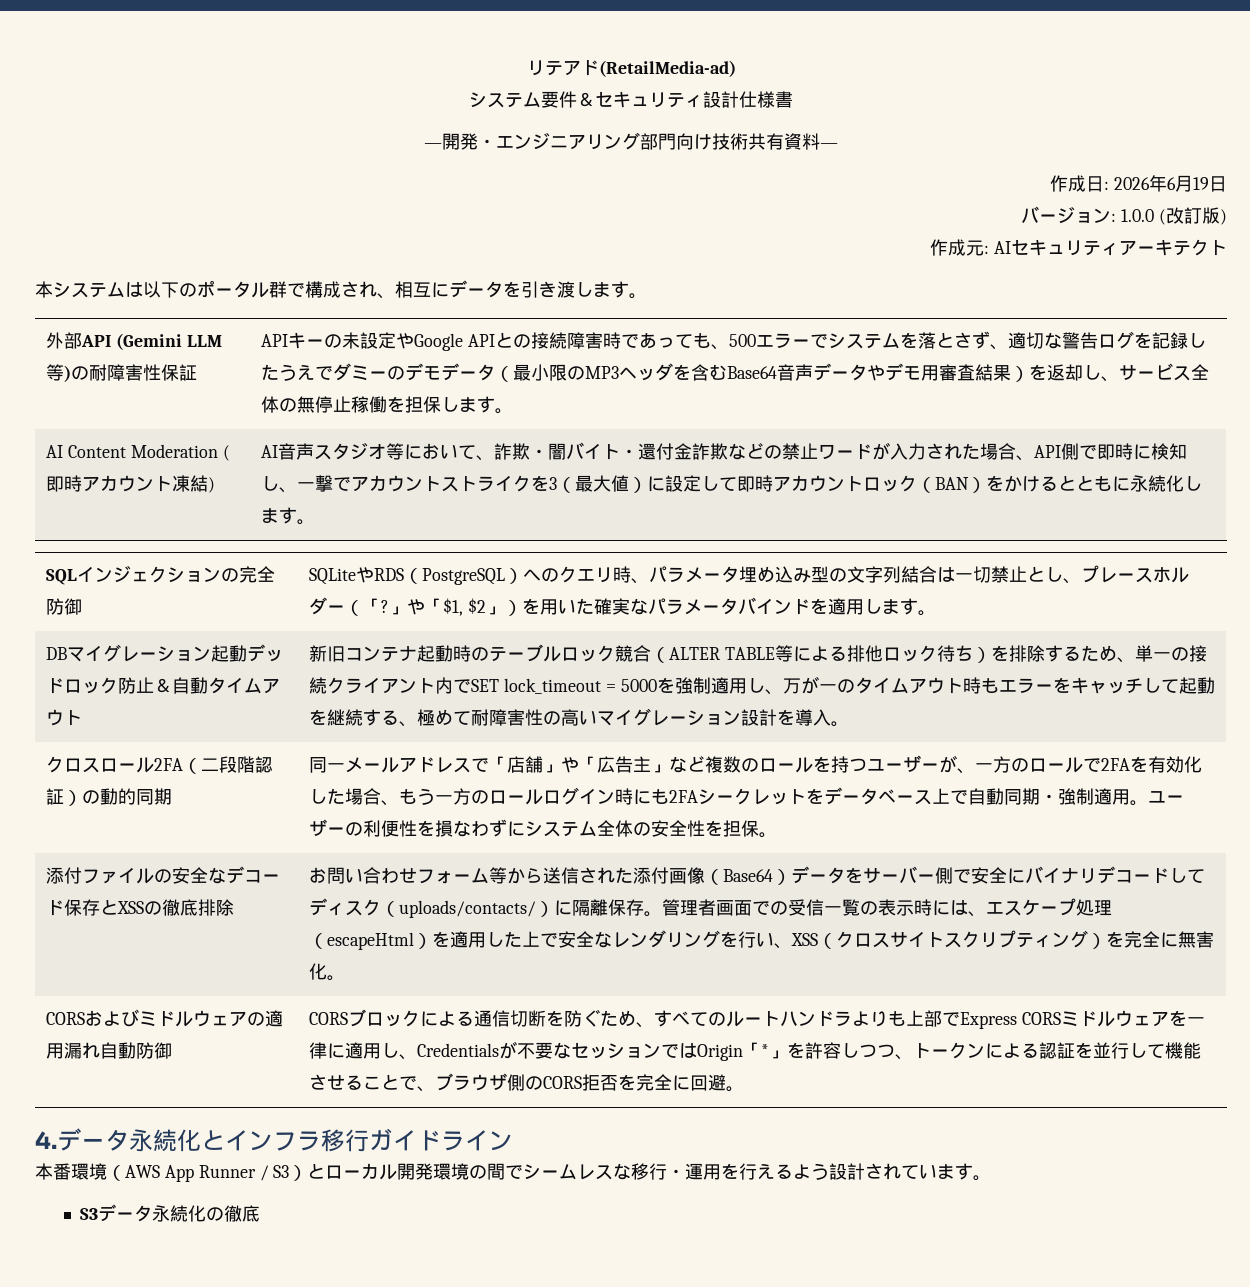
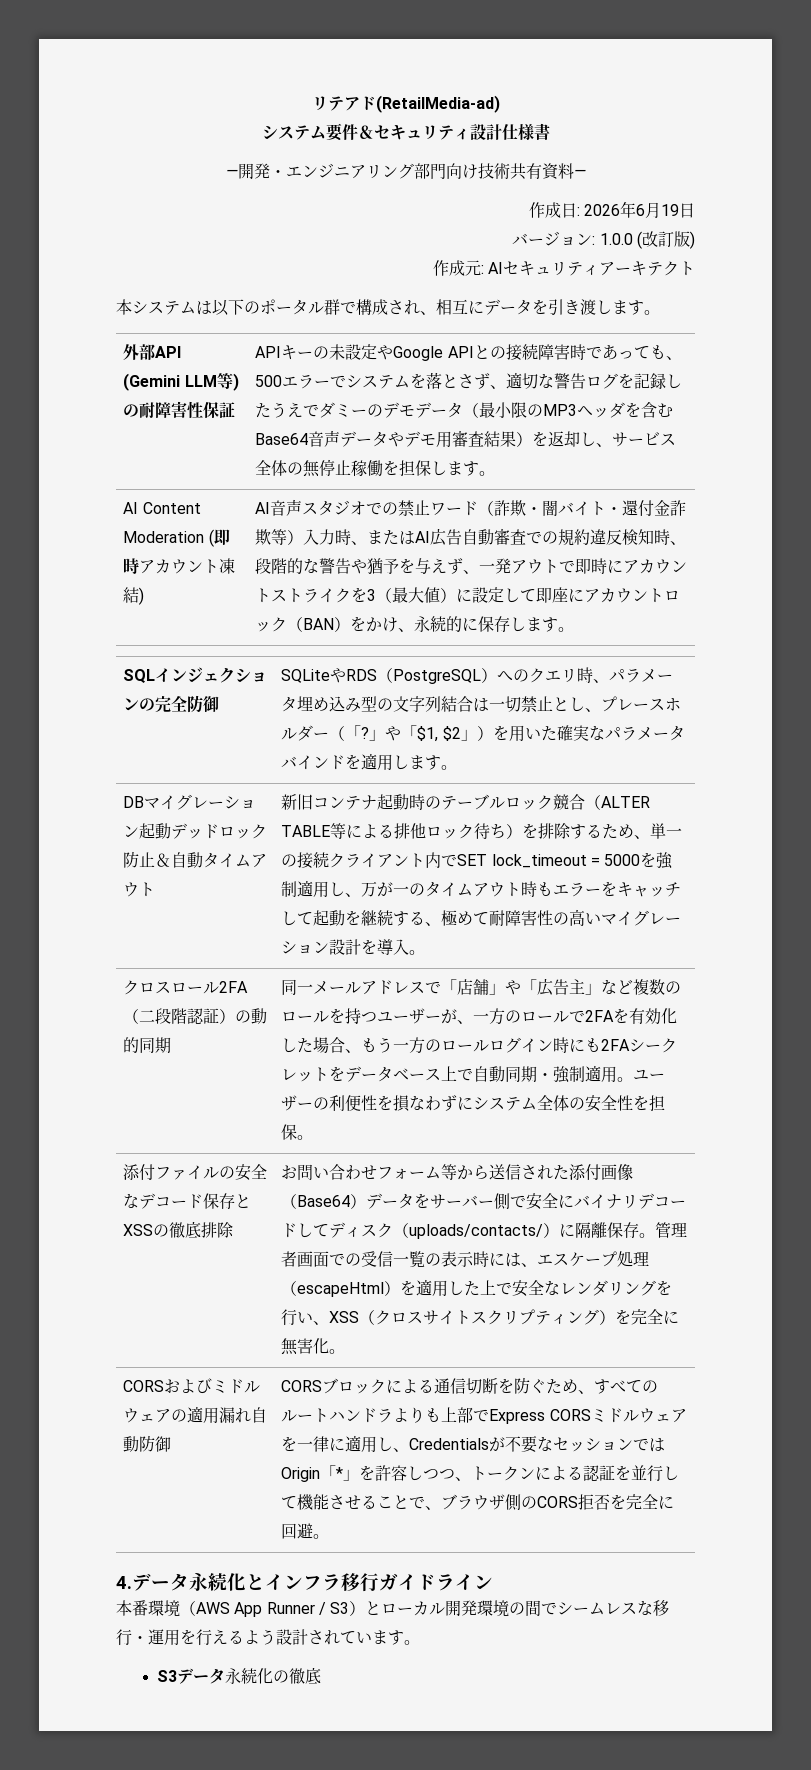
[386,443,495,461] 等において、 -> [366,500,495,517] での禁止ワード（
[728,442,1188,461] [261,475,352,493] などの禁止ワードが入力された場合、API側で即時に検知し、一撃で -> [271,528,687,546] [255,558,624,574] 等）入力時、またはAI広告自動審査での規約違反検知時、段階的な警告や猶予を与えず、一発アウトで即時に
[755,475,774,492] 時 -> [552,587,585,603] 座に
[1040,475,1185,492] るとともに永続化 -> [398,616,511,632] 、永続的に保存

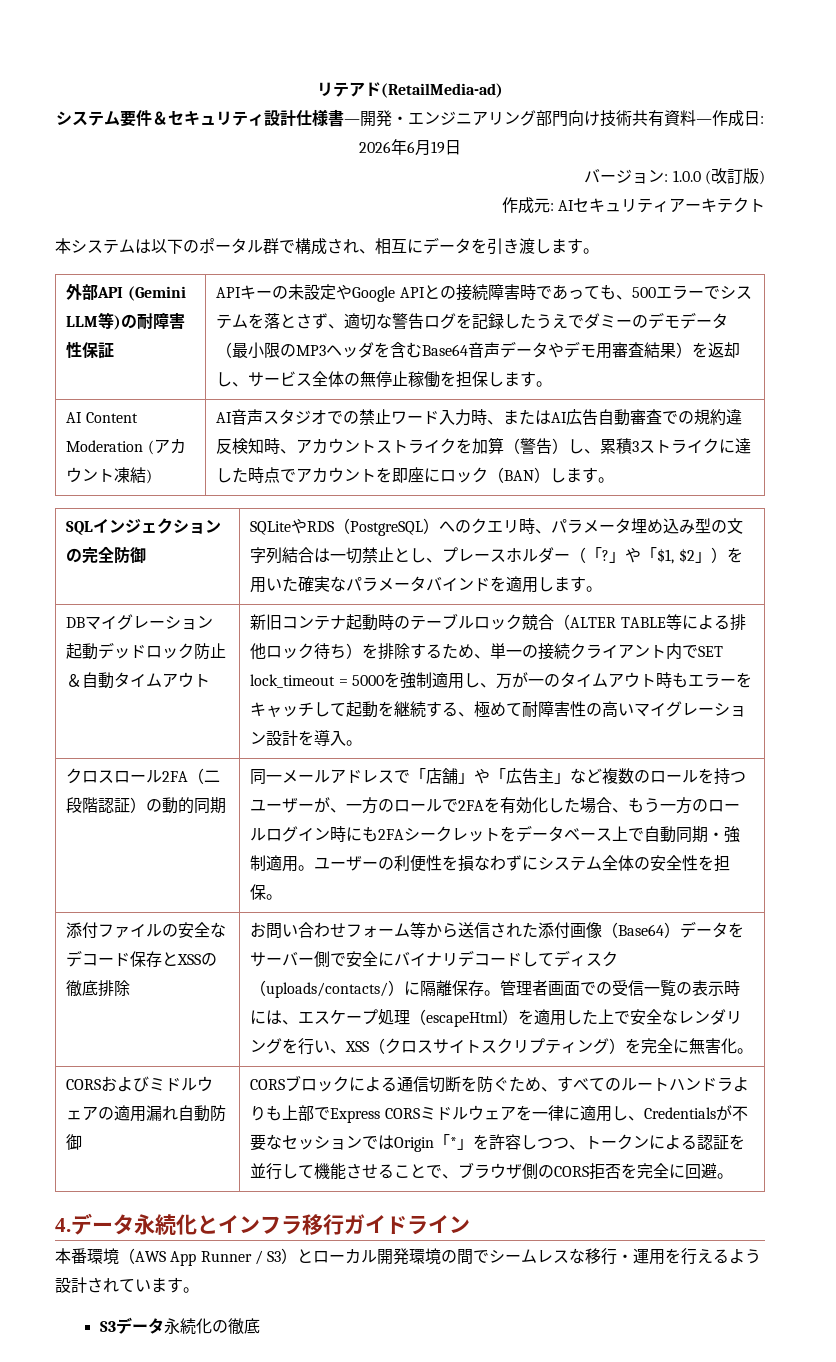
(550, 131) // -> (344, 118) none
(586, 173) // -> (712, 121) none
[213,529,230,545] [123,558,140,574] 即時 -> (154, 447) none
[478,500,687,517] [255,529,304,545] （詐欺・闇バイト・還付金詐欺等） -> (440, 417) none
[255,558,624,574] 段階的な警告や猶予を与えず、一発アウトで即時に -> (297, 451) none
[367,587,665,603] 3（最大値）に設定して即座にアカウント -> [472,437,752,455] [216,467,441,483] 加算（警告）し、累積3ストライクに達した時点でアカウントを即座に
[350,616,511,632] をかけ、永続的に保存 -> (551, 475) none

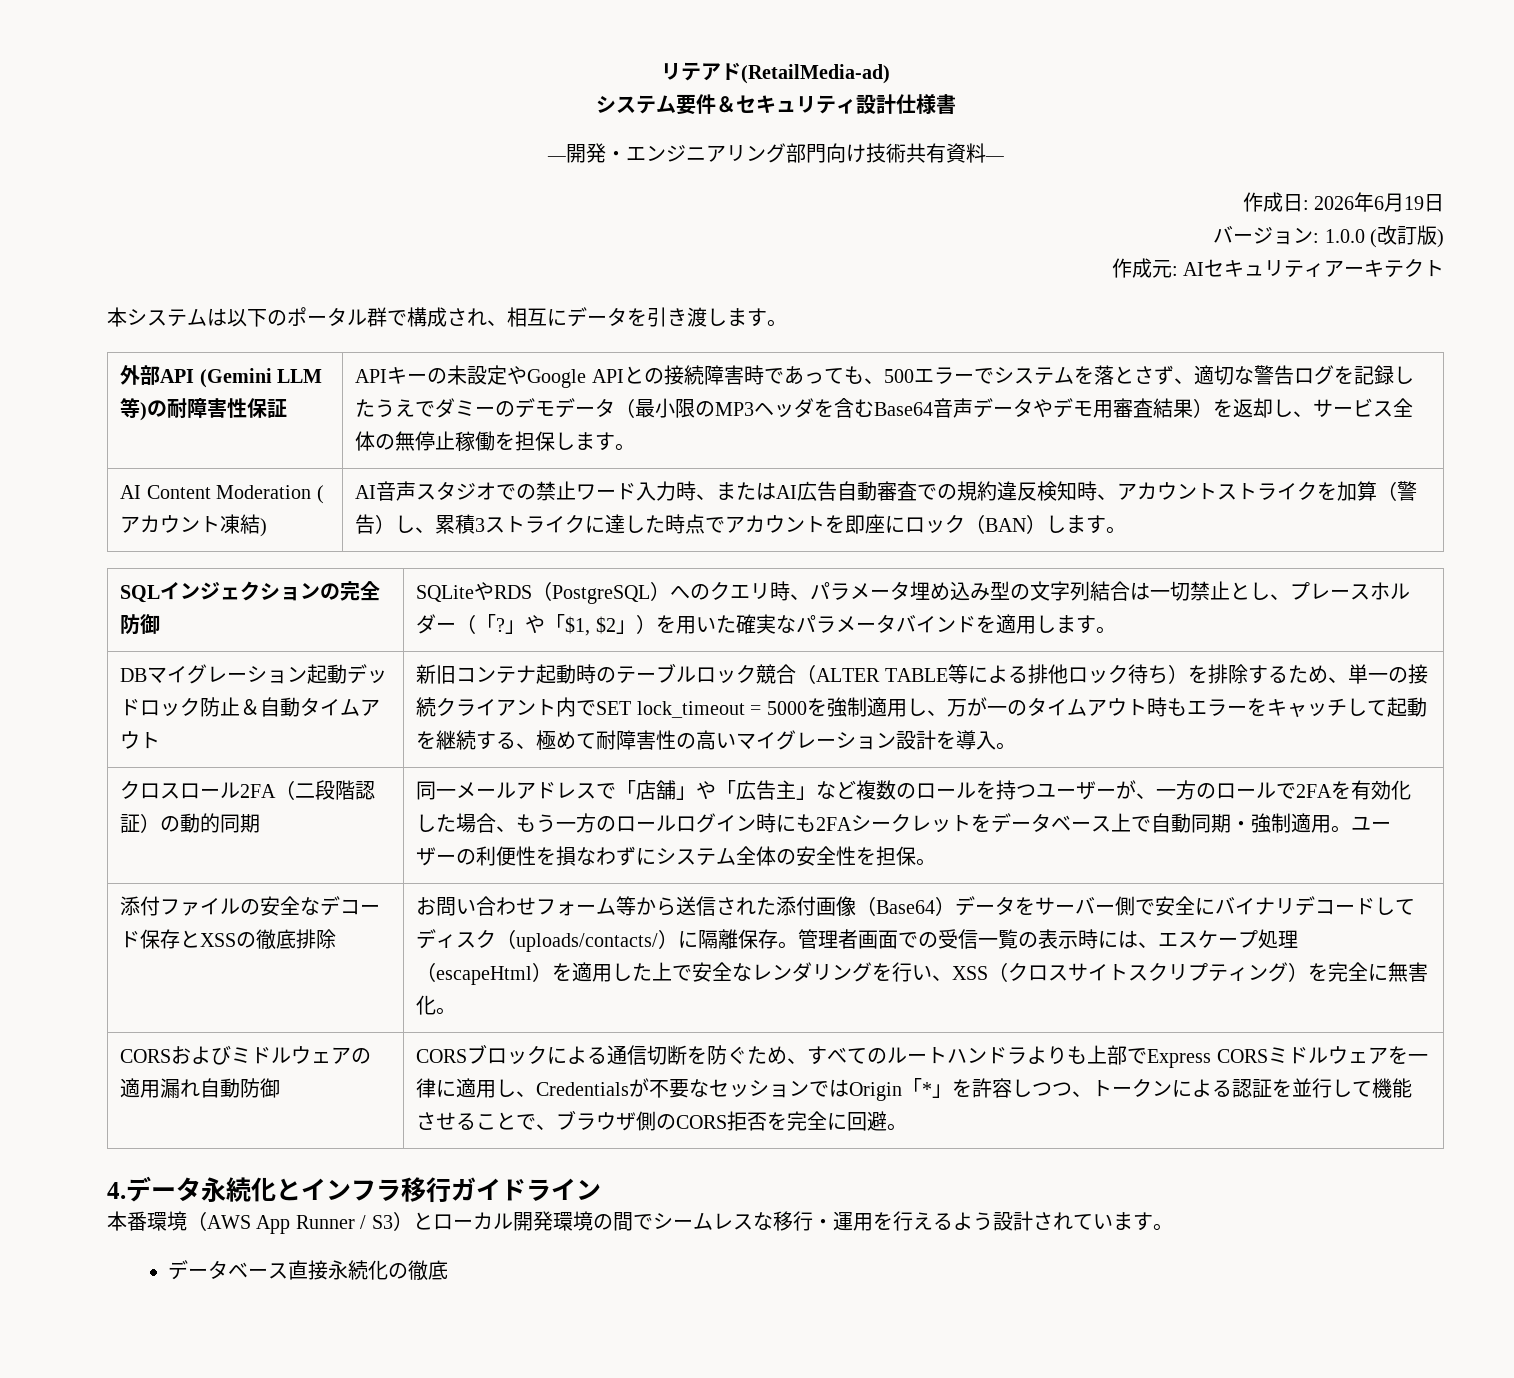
(344, 118) none -> (956, 104) //
(712, 121) none -> (1004, 158) //
[99,1317,164,1334] S3データ -> [168,1260,329,1280] データベース直接

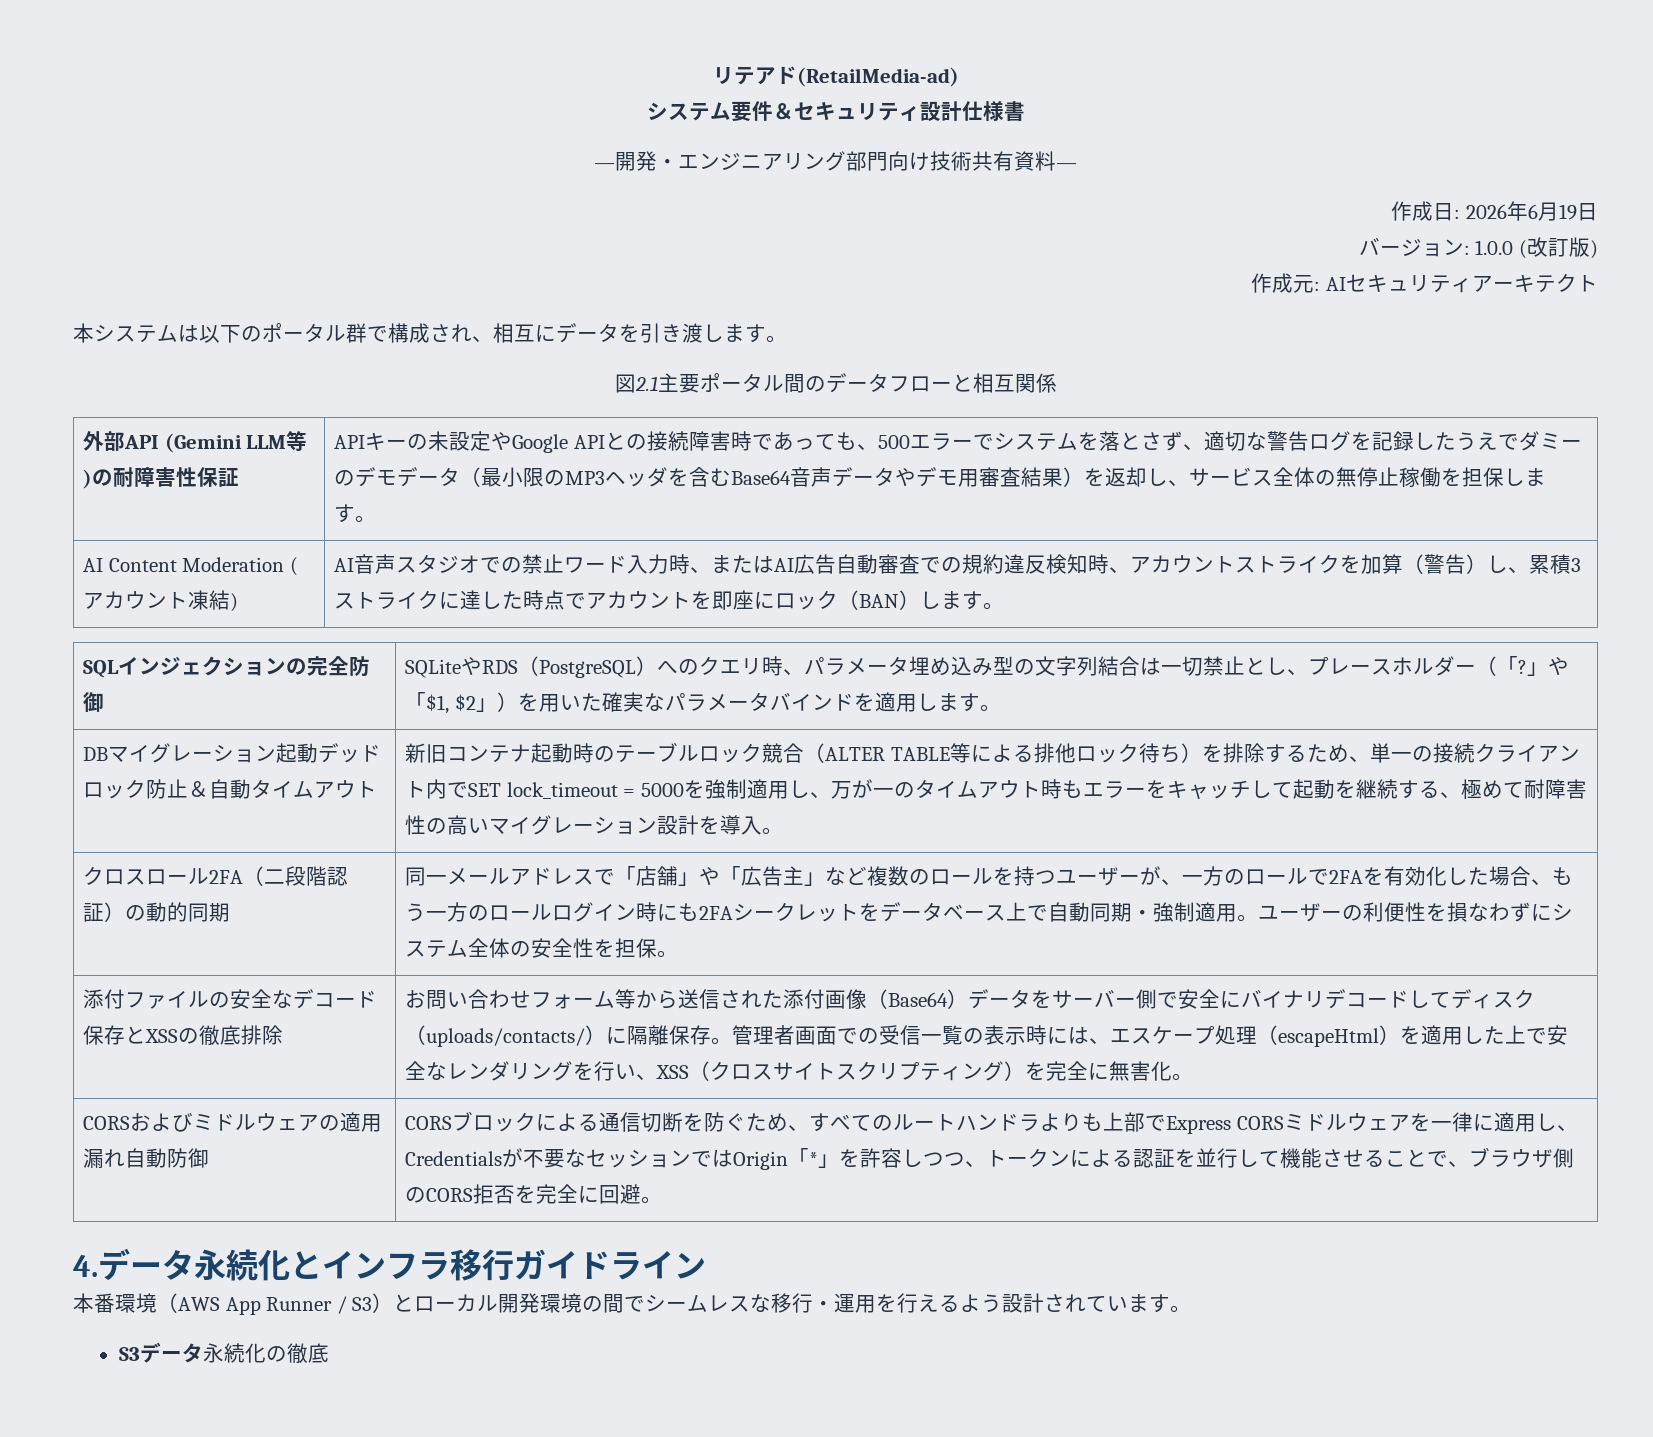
(787, 323) none -> [614,373,1057,393] // 図2.1主要ポータル間のデータフローと相互関係
[168,1260,329,1280] データベース直接 -> [118,1342,203,1363] S3データ

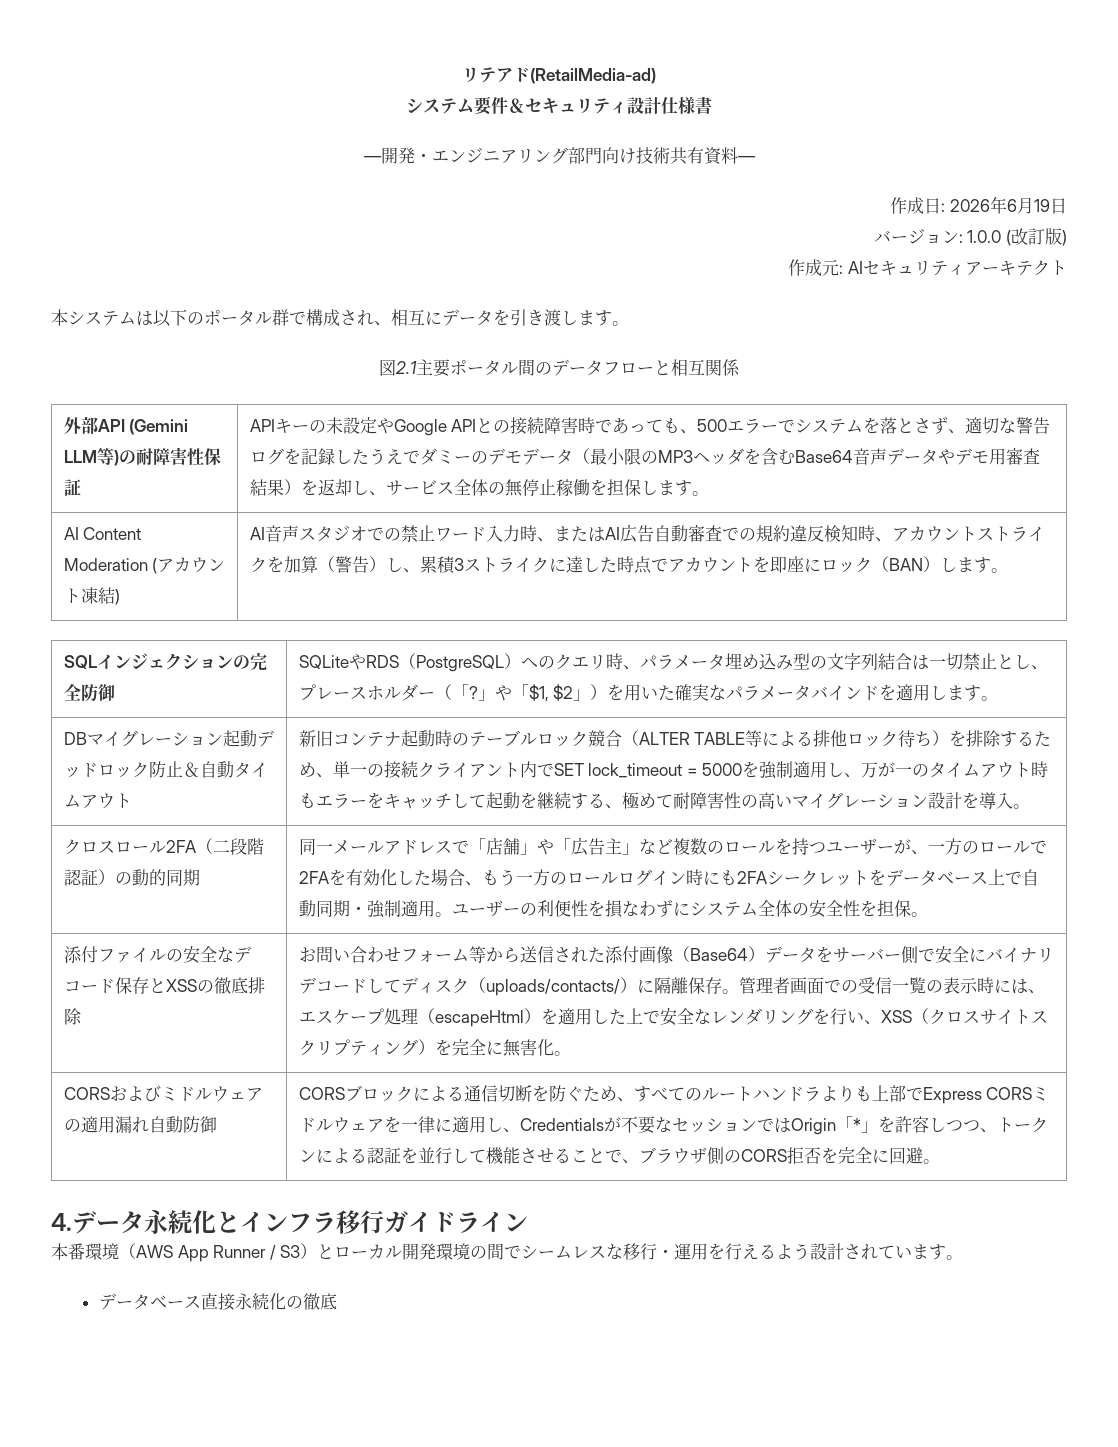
[118,1342,203,1363] S3データ -> [98,1293,235,1311] データベース直接

